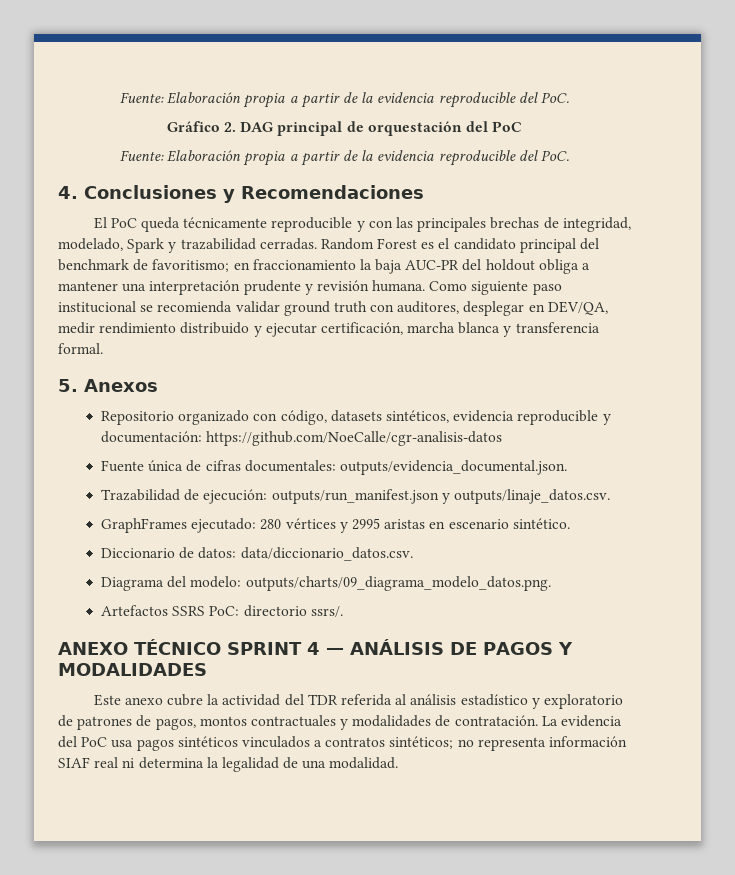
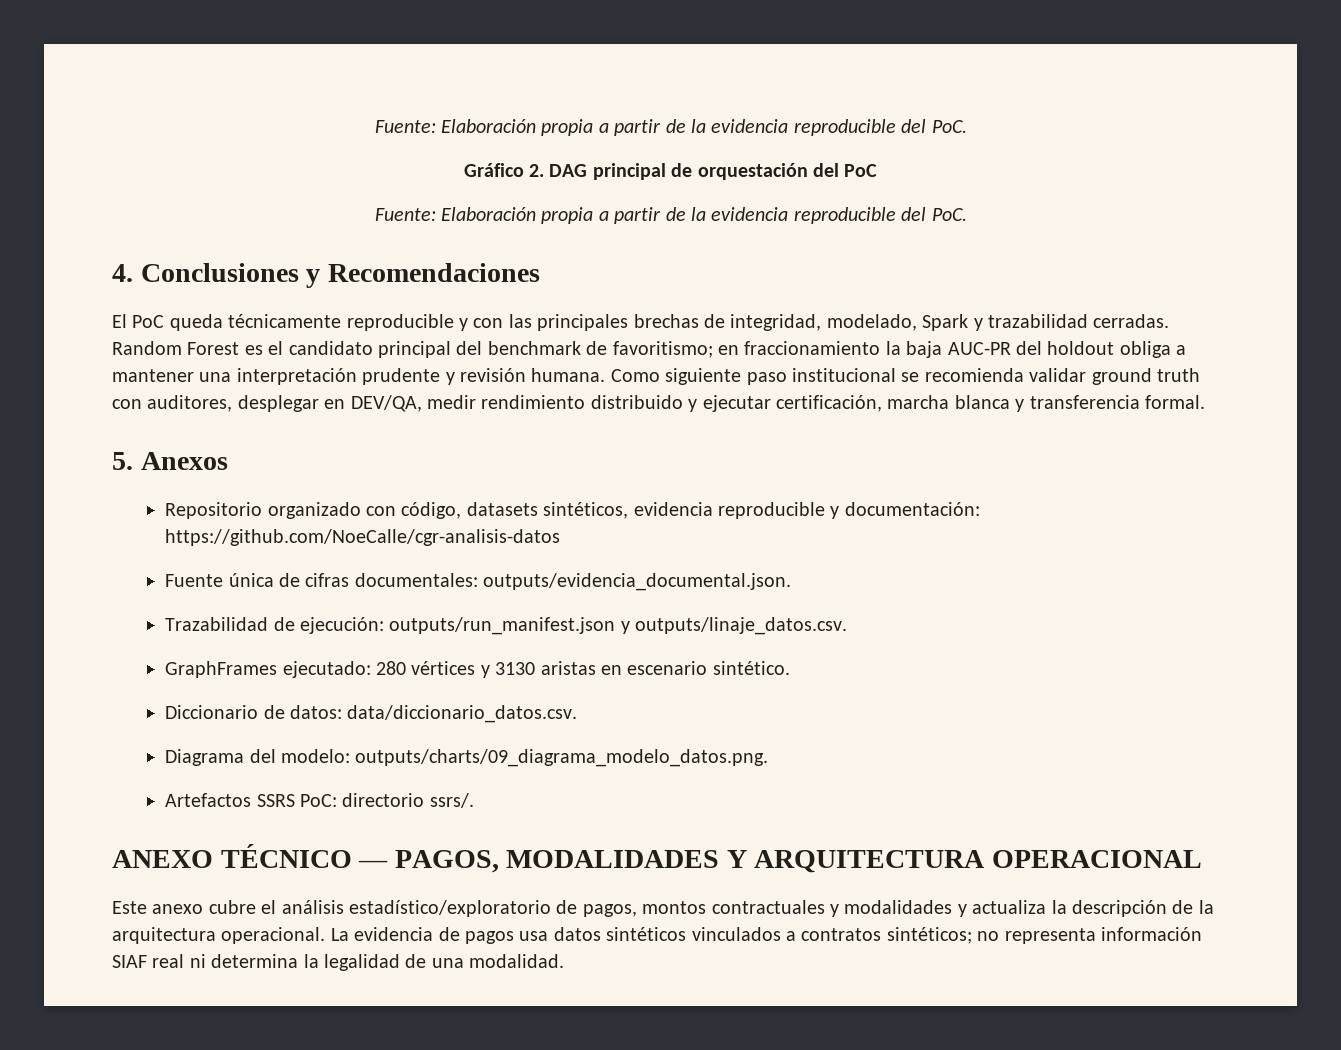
[351,518,380,530] 2995 -> [495,662,536,675] 3130
[227,639,573,655] [58,663,207,676] [93,694,623,709] [58,715,133,730] SPRINT 4 — ANÁLISIS DE PAGOS Y MODALIDADES // Este anexo cubre la actividad del TDR referida al análisis estadístico y exploratorio de patrones -> [358,850,1202,873] [112,900,551,917] — PAGOS, MODALIDADES Y ARQUITECTURA OPERACIONAL // Este anexo cubre el análisis estadístico/exploratorio
[435,715,623,727] [58,736,174,751] de contratación. La evidencia del PoC usa pagos -> [957,900,1214,917] [112,927,601,944] y actualiza la descripción de la arquitectura operacional. La evidencia de pagos usa datos

